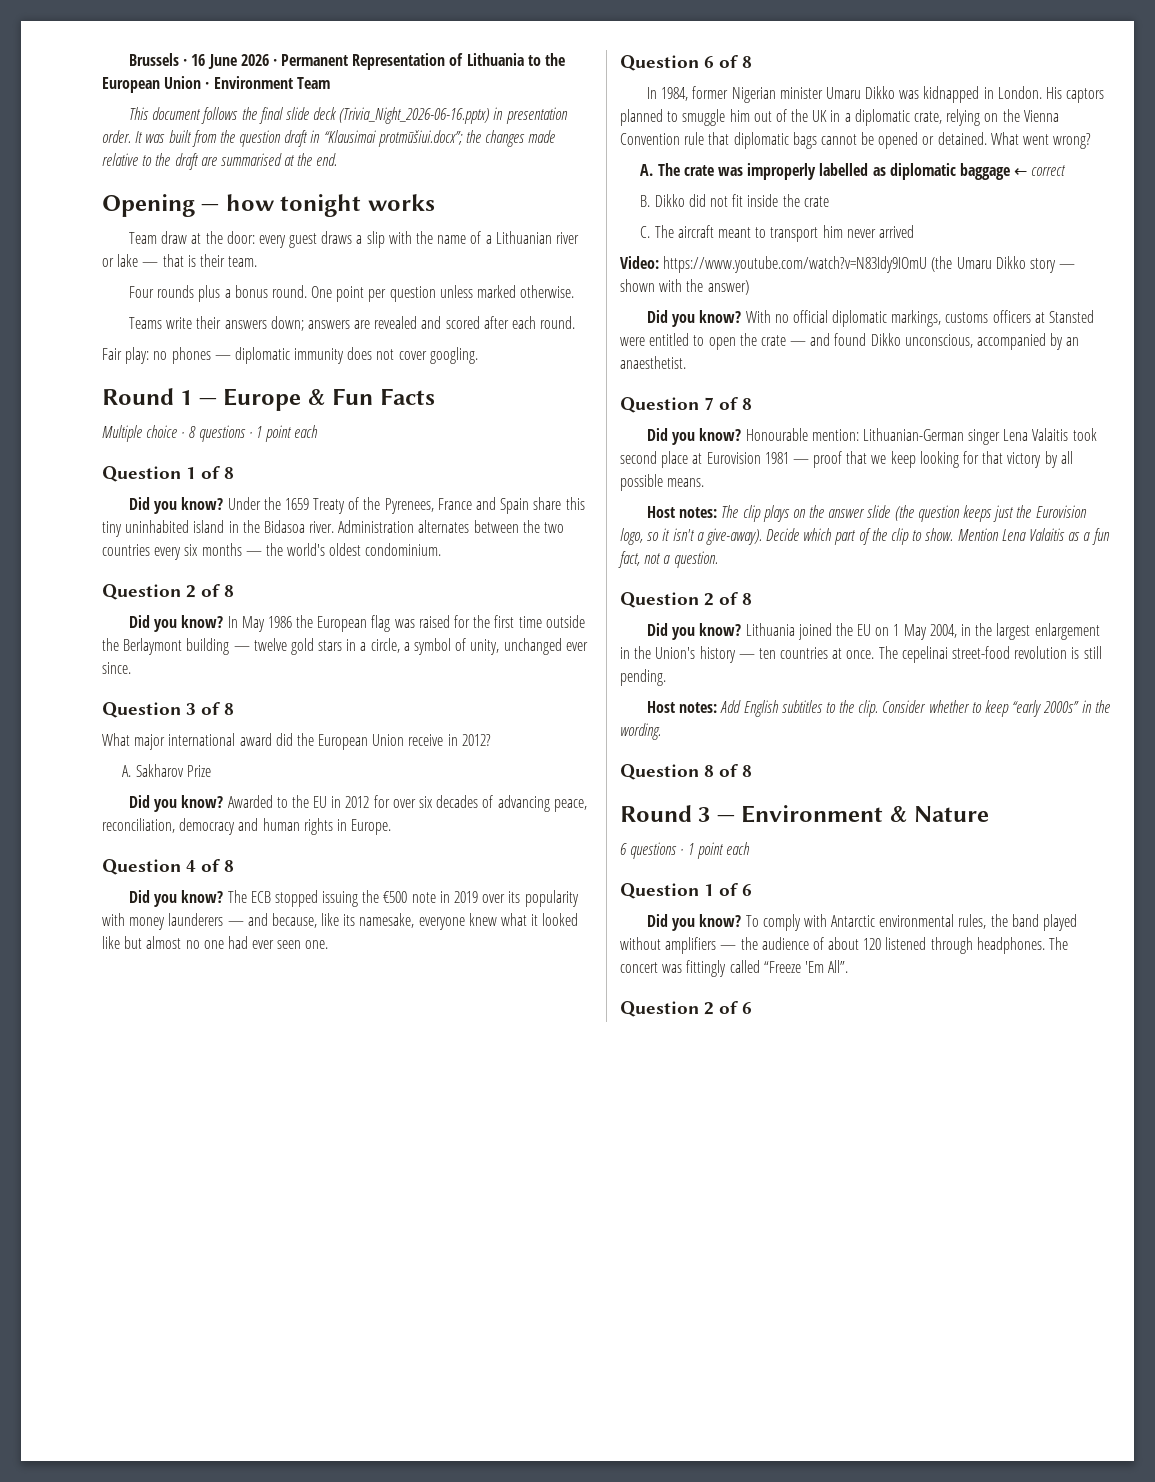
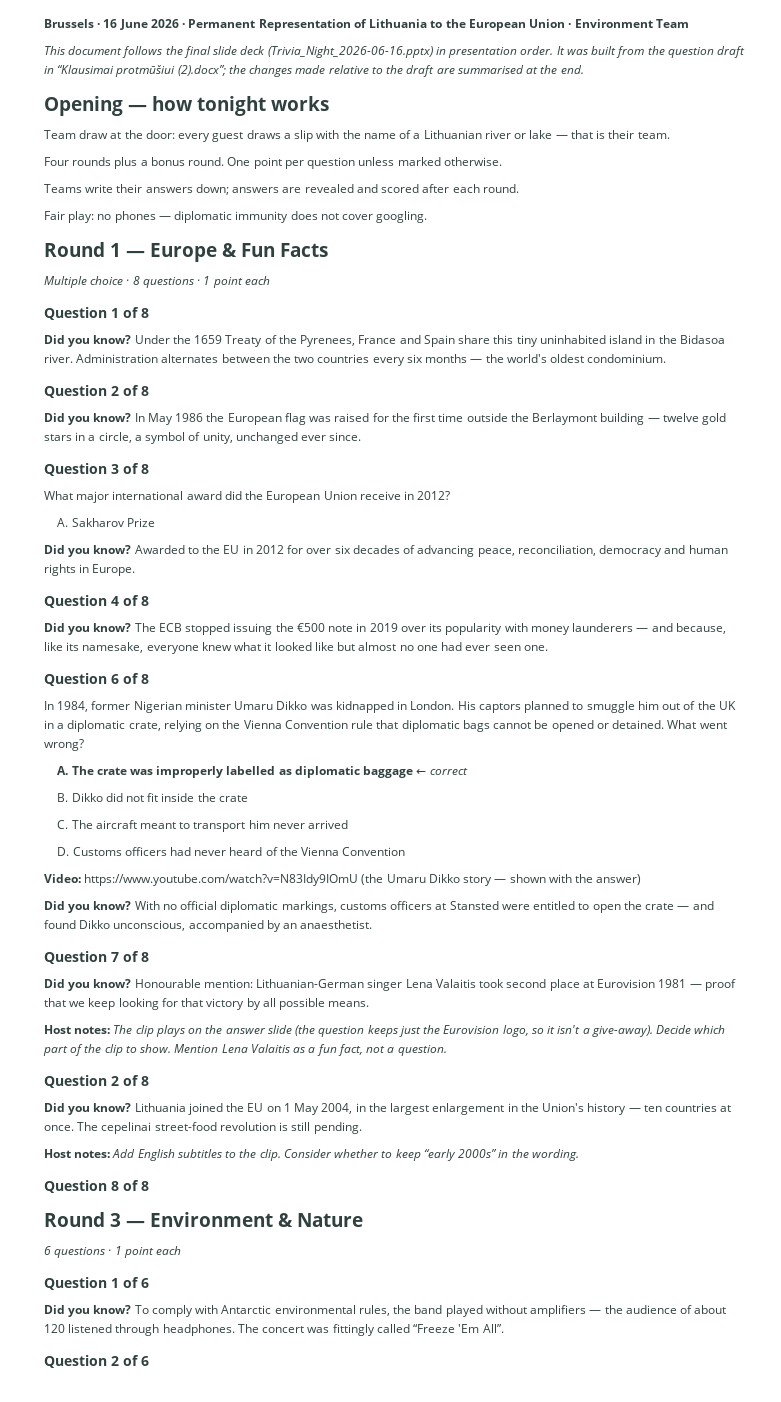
[377,130,463,147] protmūšiui.docx”; -> [115,65,226,77] protmūšiui (2).docx”;
(914, 231) none -> [57,847,406,856] // D. Customs officers had never heard of the Vienna Convention

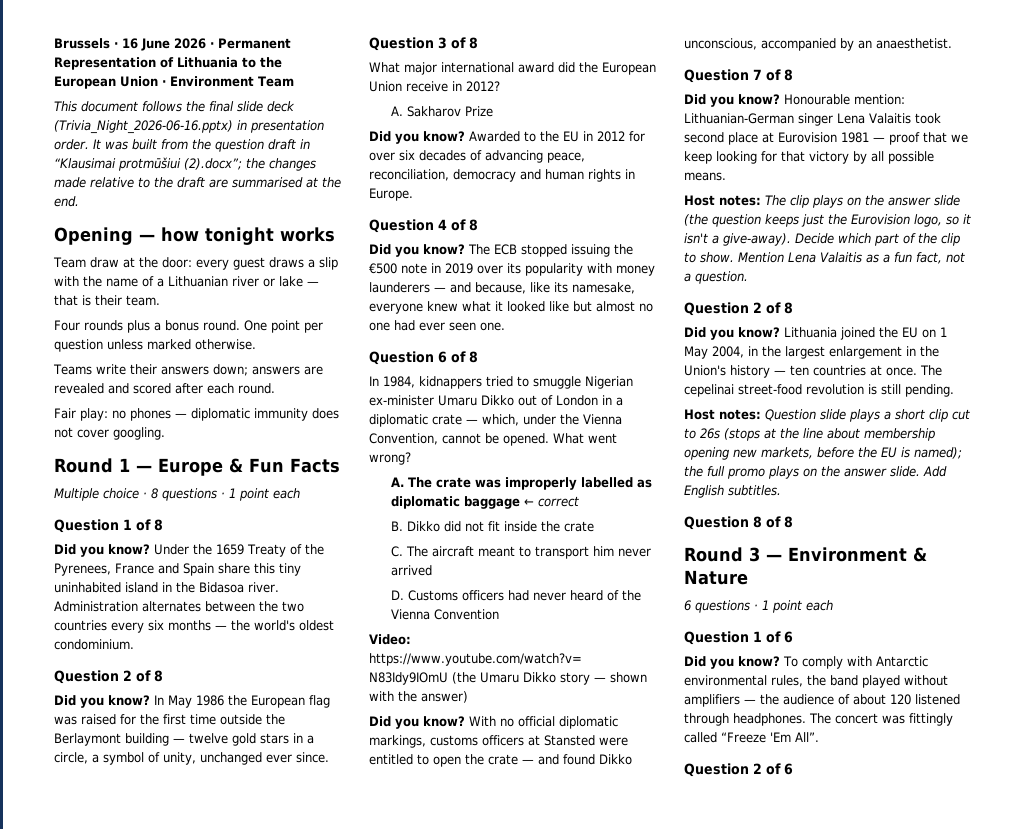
[91,701,736,713] [44,720,665,732] former Nigerian minister Umaru Dikko was kidnapped in London. His captors planned to smuggle him out of the UK in a diplomatic crate, relying on the Vienna Convention rule that diplomatic bags cannot be opened or detained. -> [419,376,633,389] [369,395,623,406] [369,414,622,427] [369,433,549,446] kidnappers tried to smuggle Nigerian ex-minister Umaru Dikko out of London in a diplomatic crate — which, under the Vienna Convention, cannot be opened.
[112,1149,579,1161] Add English subtitles to the clip. Consider whether to keep “early 2000s” in the wording. -> [765,409,970,422] [684,428,935,441] [684,447,962,460] [684,466,947,479] [684,485,781,498] Question slide plays a short clip cut to 26s (stops at the line about membership opening new markets, before the EU is named); the full promo plays on the answer slide. Add English subtitles.

